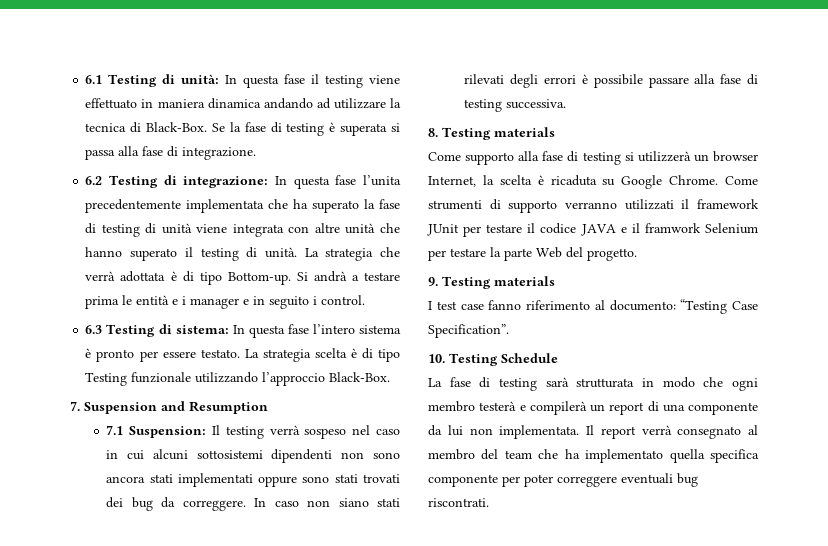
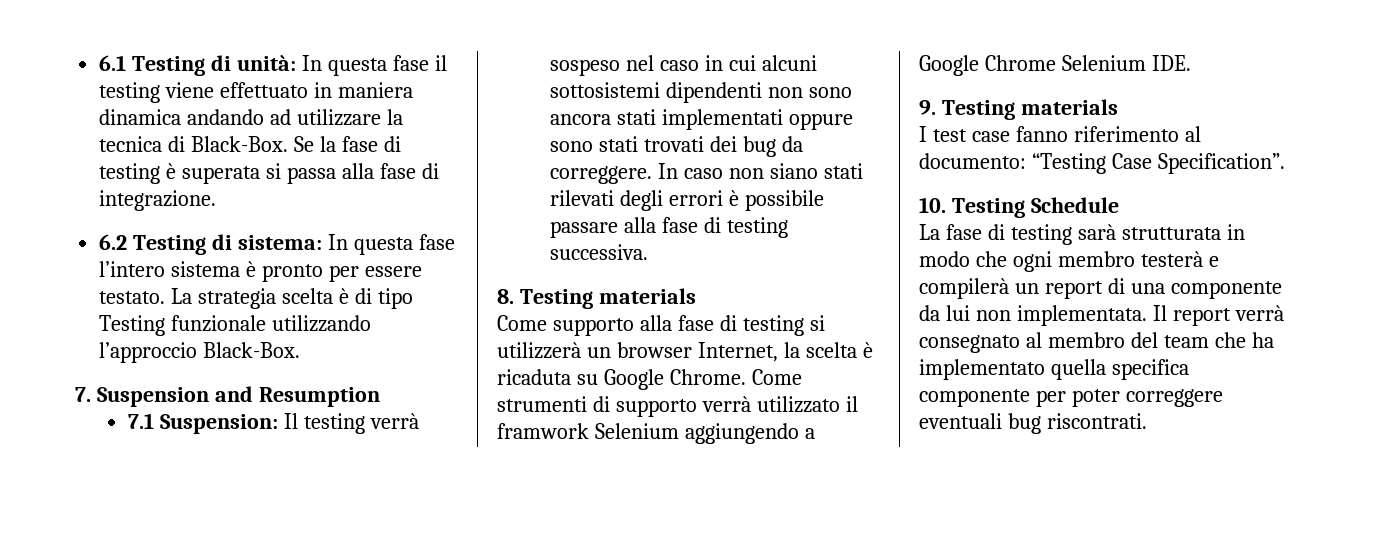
[183,175,401,189] [85,199,400,213] [85,223,401,237] [85,247,400,261] [85,271,400,285] [85,295,366,309] [85,324,172,337] integrazione: In questa fase l’unita precedentemente implementata che ha superato la fase di testing di unità viene integrata con altre unità che hanno superato il testing di unità. La strategia che verrà adottata è di tipo Bottom-up. Si andrà a testare prima le entità e i manager e in seguito i control. // 6.3 Testing di -> (233, 242) none
[565,199,759,210] [427,223,758,237] [428,247,637,261] verranno utilizzati il framework JUnit per testare il codice JAVA e il framwork Selenium per testare la parte Web del progetto. -> [701,396,858,413] [497,423,815,444] [919,55,1191,76] verrà utilizzato il framwork Selenium aggiungendo a Google Chrome Selenium IDE.

